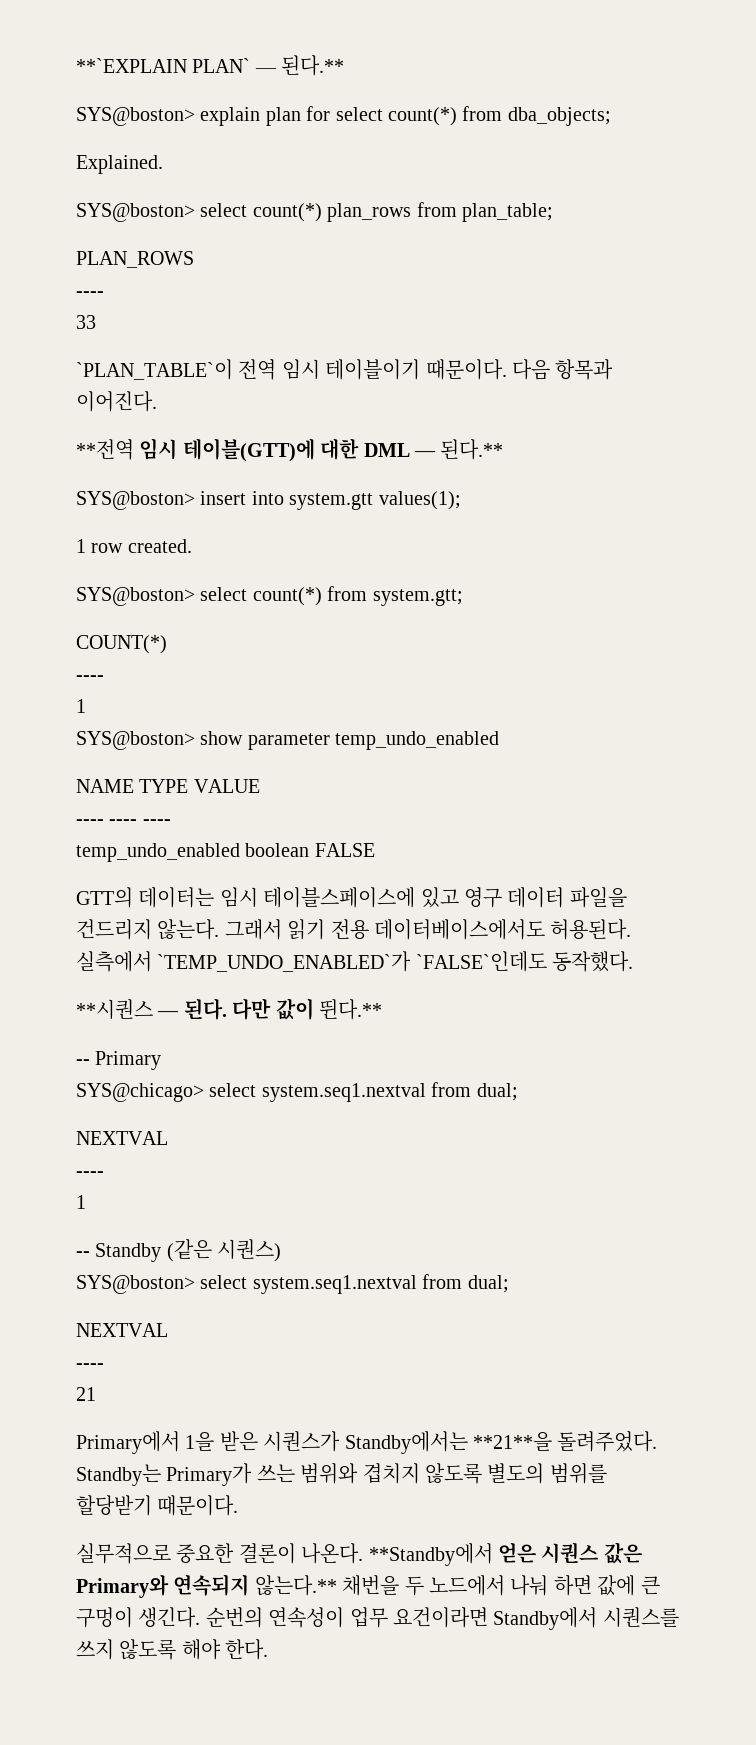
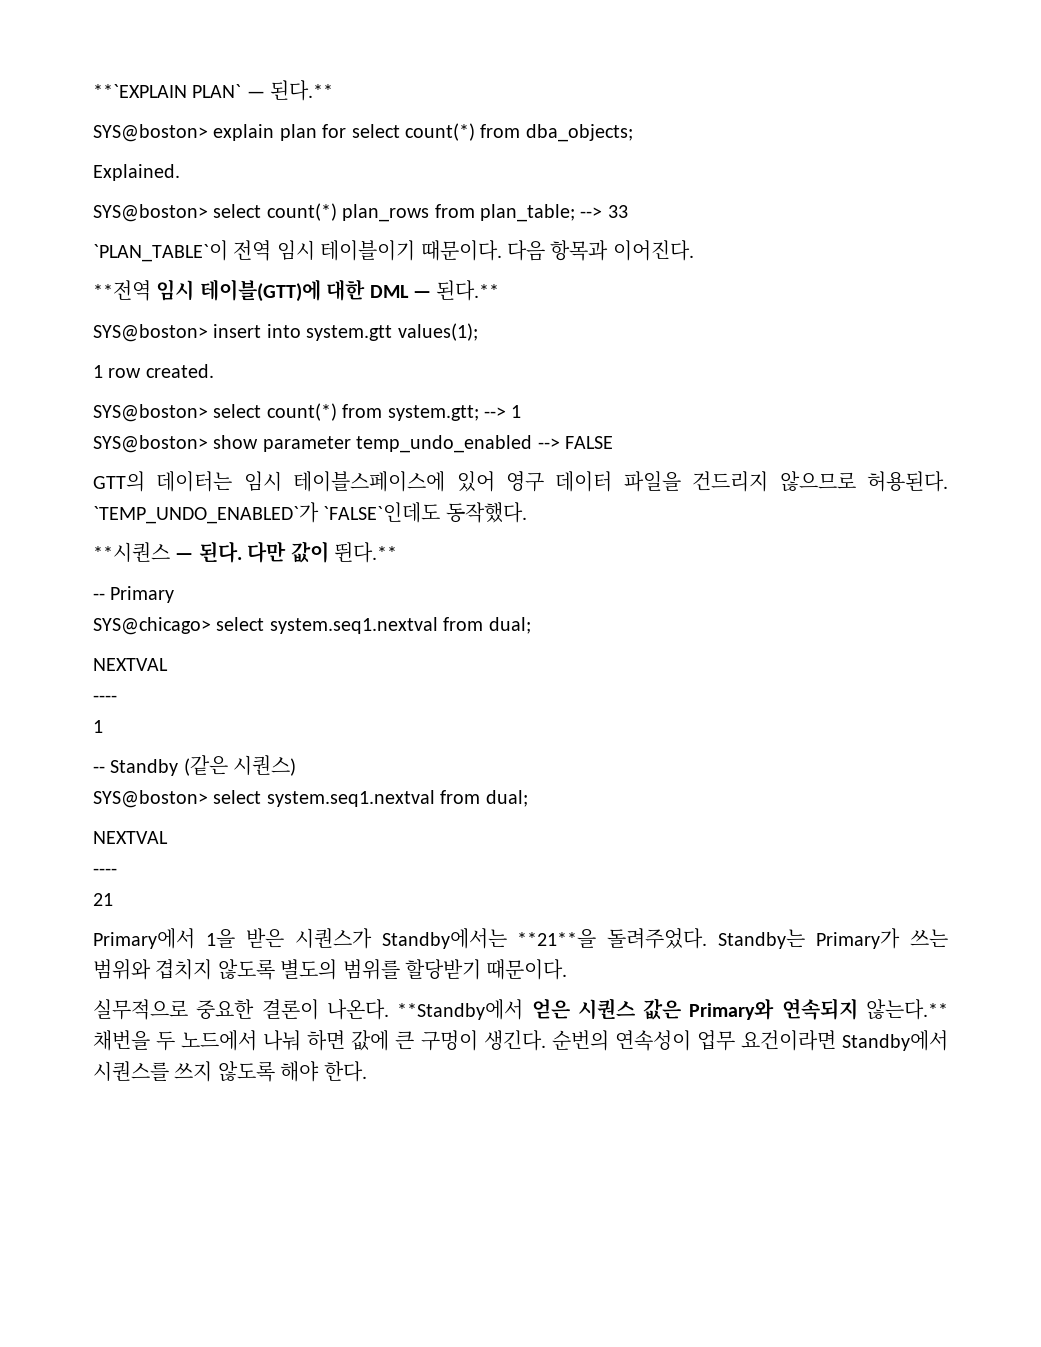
[76,251,194,268] [76,291,104,297] // PLAN_ROWS // ---- // -> [580,207,603,218] -->
[76,635,167,654] [76,675,104,681] // COUNT(*) // ---- // -> [484,407,506,418] -->
[76,779,260,793] [76,819,171,825] [76,843,310,862] // NAME TYPE VALUE // ---- ---- ---- // temp_undo_enabled boolean -> [537,438,560,449] -->
[420,887,459,908] 있고 -> [456,471,495,492] 있어
[157,919,632,940] [76,951,152,972] 않는다. 그래서 읽기 전용 데이터베이스에서도 허용된다. 실측에서 -> [779,471,948,492] 않으므로 허용된다.

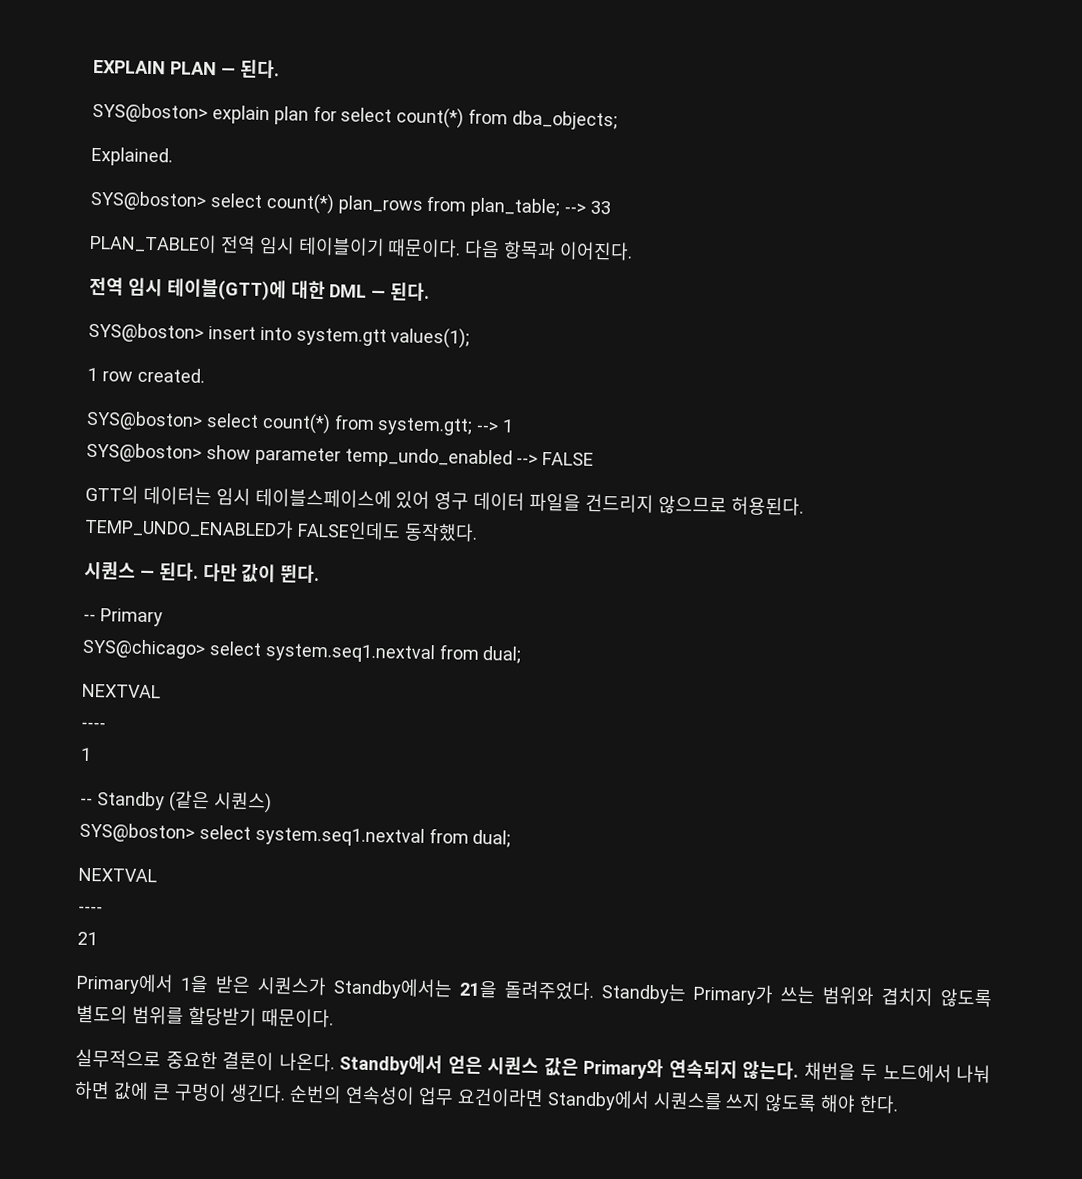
[93,80,334,101] **`EXPLAIN PLAN` — 된다.** -> [93,59,280,79] EXPLAIN PLAN — 된다.
[93,240,228,262] `PLAN_TABLE`이 -> [89,232,217,254] PLAN_TABLE이
[93,280,151,301] **전역 -> [89,276,124,296] 전역
[436,280,500,301] 된다.** -> [390,282,431,301] 된다.
[93,502,441,524] `TEMP_UNDO_ENABLED`가 `FALSE`인데도 -> [84,516,401,541] TEMP_UNDO_ENABLED가 FALSE인데도
[93,542,170,562] **시퀀스 -> [84,560,136,580] 시퀀스
[334,542,397,563] 뛴다.** -> [280,564,321,584] 뛴다.
[517,929,597,948] **21**을 -> [459,979,498,999] 21을
[397,999,524,1020] **Standby에서 -> [339,1053,443,1076] Standby에서
[865,999,948,1020] 않는다.** -> [742,1060,799,1080] 않는다.

